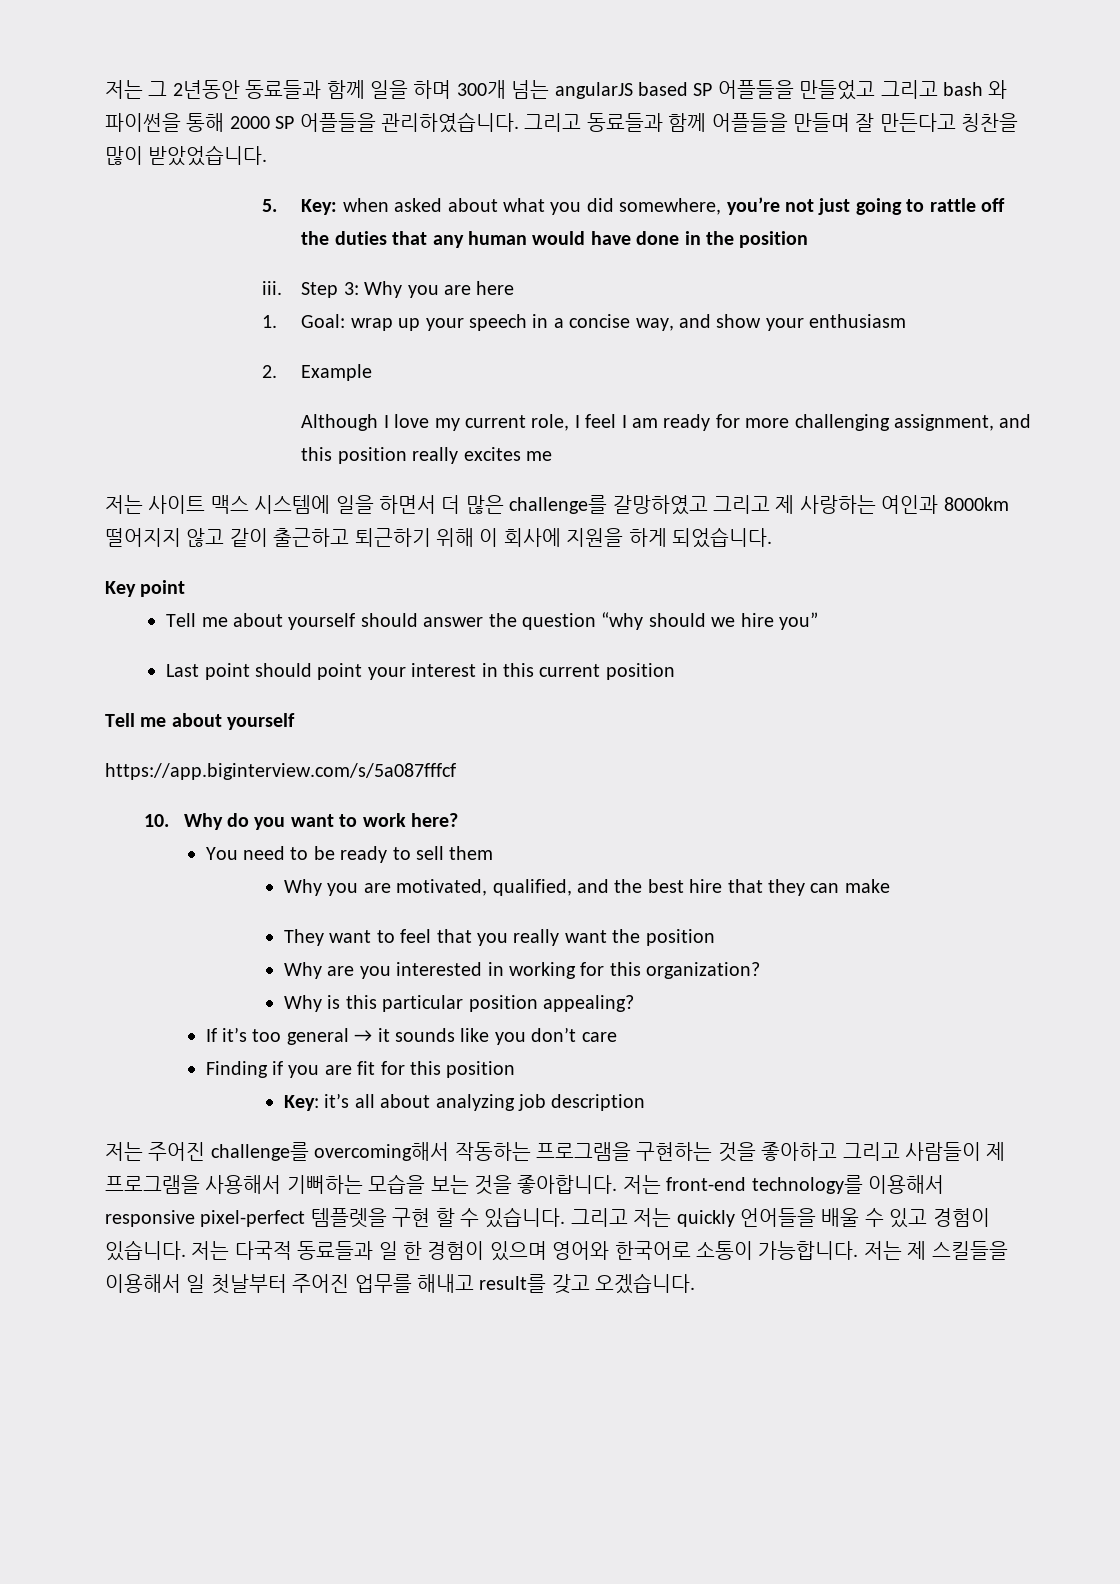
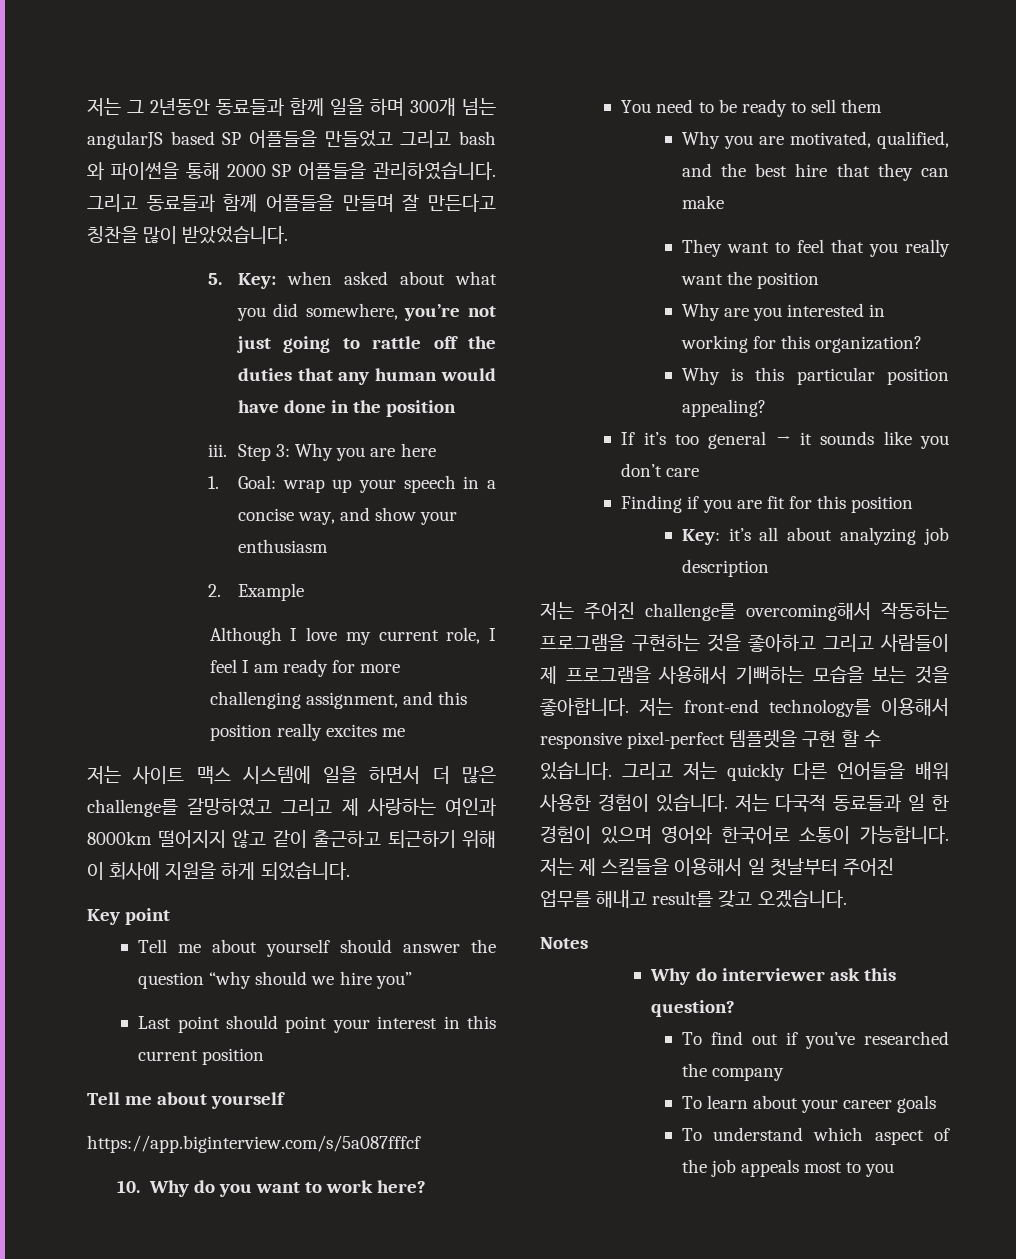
[739,1208,928,1228] 언어들을 배울 수 있고 -> [793,762,949,780] [539,794,591,812] 다른 언어들을 배워 사용한
(696, 1283) none -> [540,937,588,949] [650,968,896,985] [651,1000,736,1017] [681,1031,949,1049] [681,1063,784,1081] [681,1095,937,1113] [681,1127,950,1145] [681,1159,895,1177] // Notes // Why do interviewer ask this question? // To find out if you’ve researched the company // To learn about your career goals // To understand which aspect of the job appeals most to you

